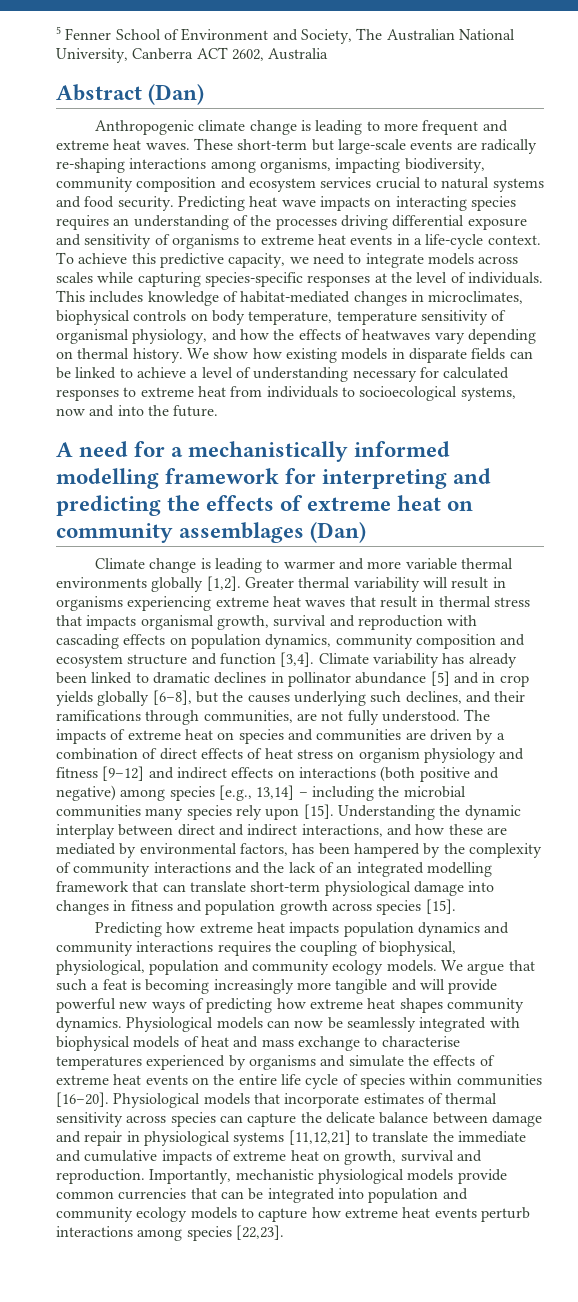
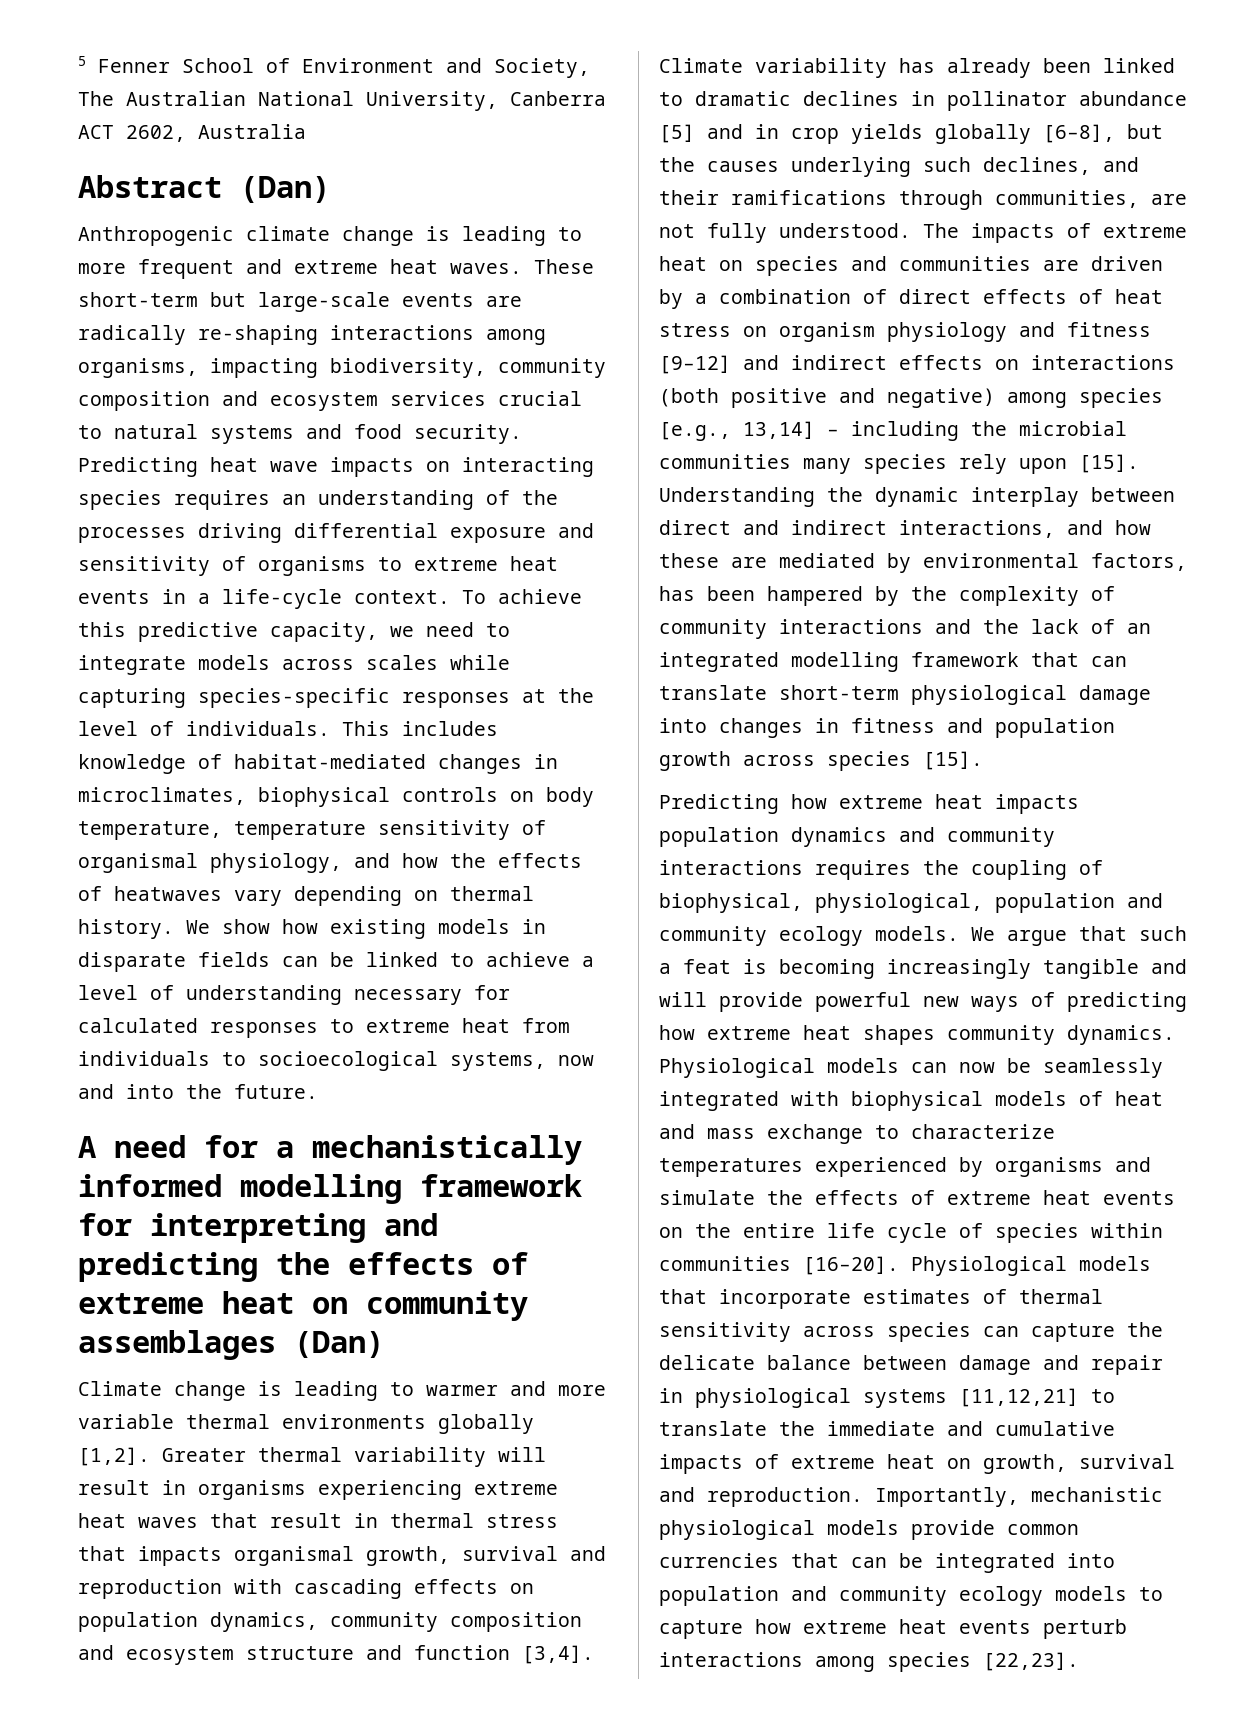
[296,982,331,990] more -> (1031, 969) none
[381,1036,460,1047] characterise -> [911,1124,1055,1139] characterize

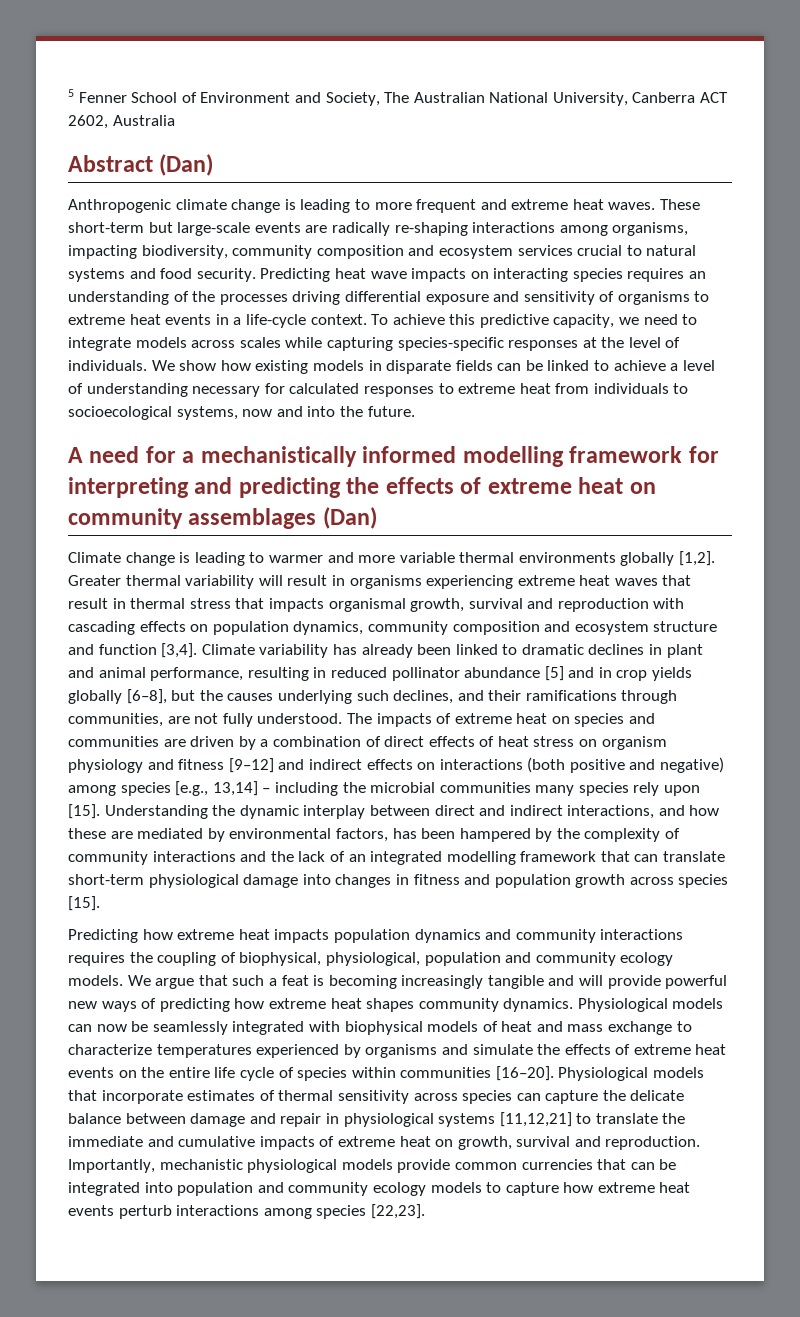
[342,721,498,736] [78,754,558,774] [78,787,594,807] [78,820,546,840] [78,853,582,873] [78,886,534,906] [78,919,174,939] This includes knowledge of habitat-mediated changes in microclimates, biophysical controls on body temperature, temperature sensitivity of organismal physiology, and how the effects of heatwaves vary depending on thermal history. -> (147, 365) none
(935, 98) none -> [666,644,703,658] [68,667,387,681] plant and animal performance, resulting in reduced

